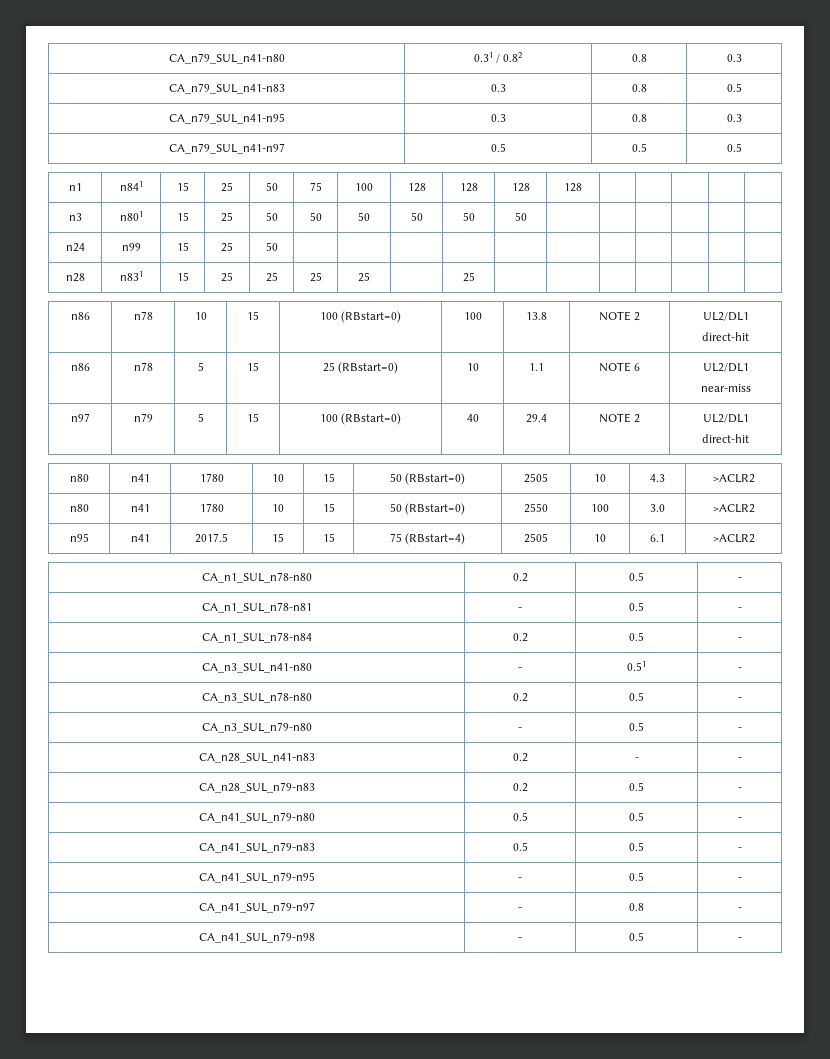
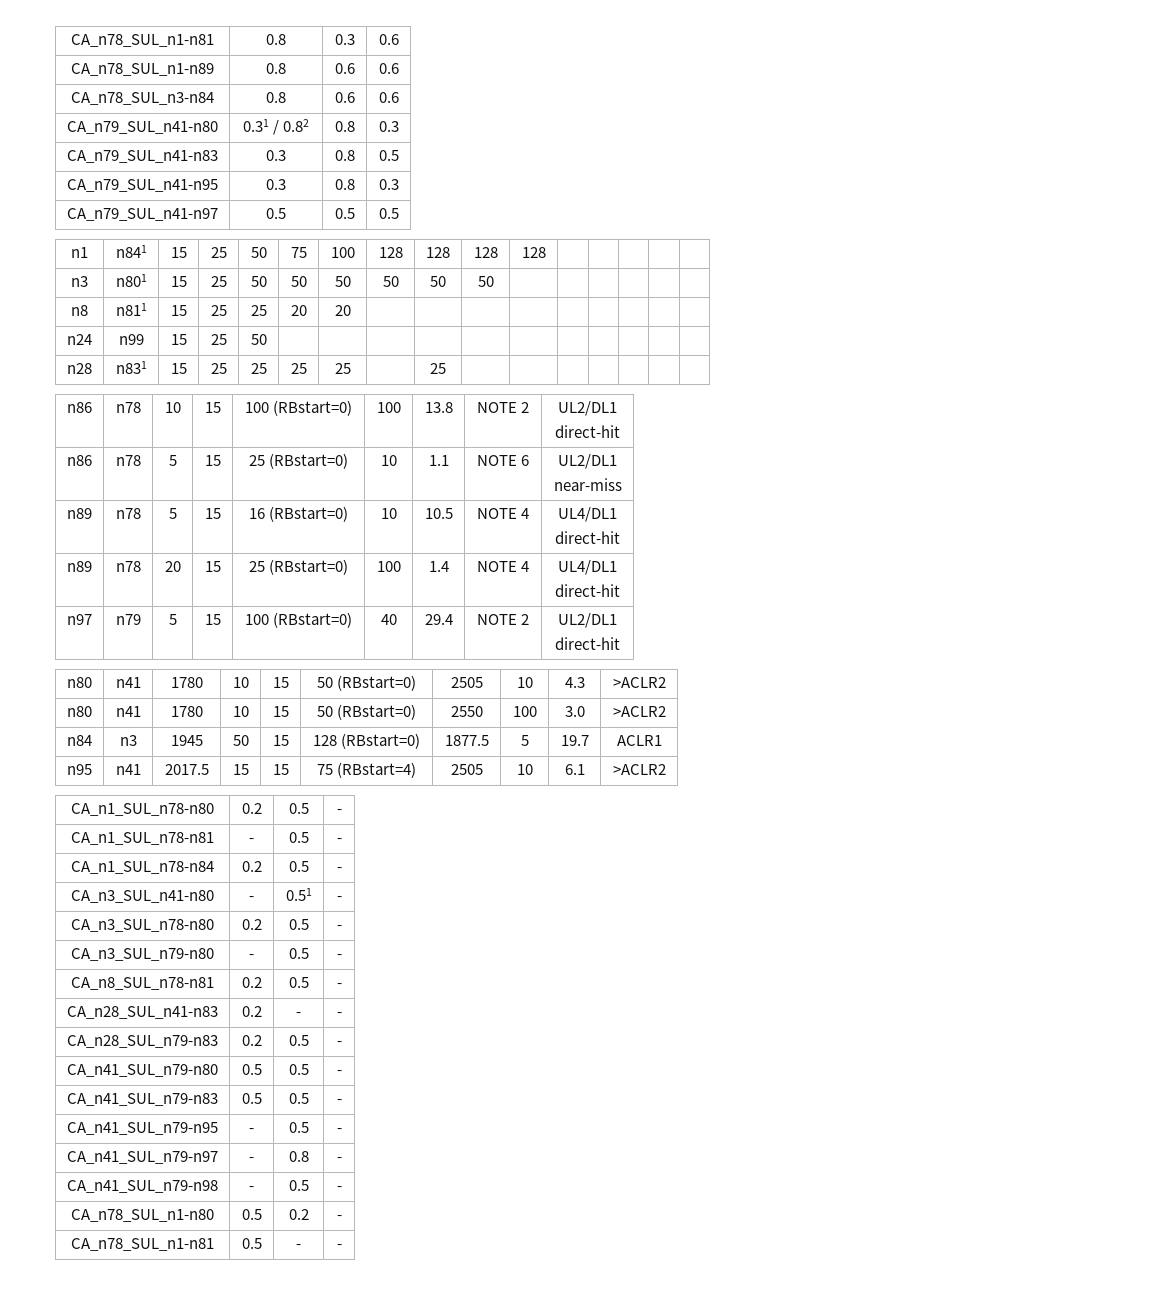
(168, 58) none -> [71,34,214,47] [266,34,286,45] [334,34,355,45] [378,34,399,45] [71,63,214,76] [266,63,286,74] [334,63,355,74] [378,63,399,74] [71,92,214,105] [266,92,286,103] [334,92,355,103] [378,92,399,103] CA_n78_SUL_n1-n81 | 0.8 | 0.3 | 0.6 // CA_n78_SUL_n1-n89 | 0.8 | 0.6 | 0.6 // CA_n78_SUL_n3-n84 | 0.8 | 0.6 | 0.6 //
(527, 216) none -> [71,305,88,316] [115,303,147,316] [170,305,187,316] [210,305,227,316] [250,305,267,316] [290,305,307,316] [334,305,351,316] // n8 | n811 | 15 | 25 | 25 | 20 | 20 | | | | | | | | |
(751, 388) none -> [67,508,92,519] [115,508,141,519] [168,508,177,519] [204,508,221,519] [248,506,349,522] [380,508,397,519] [424,508,453,519] [476,508,530,519] [558,507,617,522] [555,531,620,544] [67,561,92,572] [115,561,141,572] [164,561,181,572] [204,561,221,572] [248,559,349,575] [376,561,401,572] [428,561,449,572] [476,561,530,572] [558,560,617,575] [555,584,620,597] // n89 | n78 | 5 | 15 | 16 (RBstart=0) | 10 | 10.5 | NOTE 4 | UL4/DL1 // direct-hit // n89 | n78 | 20 | 15 | 25 (RBstart=0) | 100 | 1.4 | NOTE 4 | UL4/DL1 // direct-hit
(755, 508) none -> [67,735,92,746] [119,735,137,746] [170,735,203,746] [232,735,249,746] [272,735,289,746] [312,733,421,749] [444,735,489,746] [520,735,529,746] [560,735,589,746] [616,735,662,746] // n84 | n3 | 1945 | 50 | 15 | 128 (RBstart=0) | 1877.5 | 5 | 19.7 | ACLR1
(742, 729) none -> [71,977,214,990] [241,977,262,988] [288,977,309,988] [336,983,342,988] // CA_n8_SUL_n78-n81 | 0.2 | 0.5 | -
(742, 939) none -> [71,1209,214,1222] [241,1209,262,1220] [288,1209,309,1220] [336,1215,342,1220] [71,1238,214,1251] [241,1238,262,1249] [296,1244,301,1249] [336,1244,342,1249] // CA_n78_SUL_n1-n80 | 0.5 | 0.2 | - // CA_n78_SUL_n1-n81 | 0.5 | - | -

